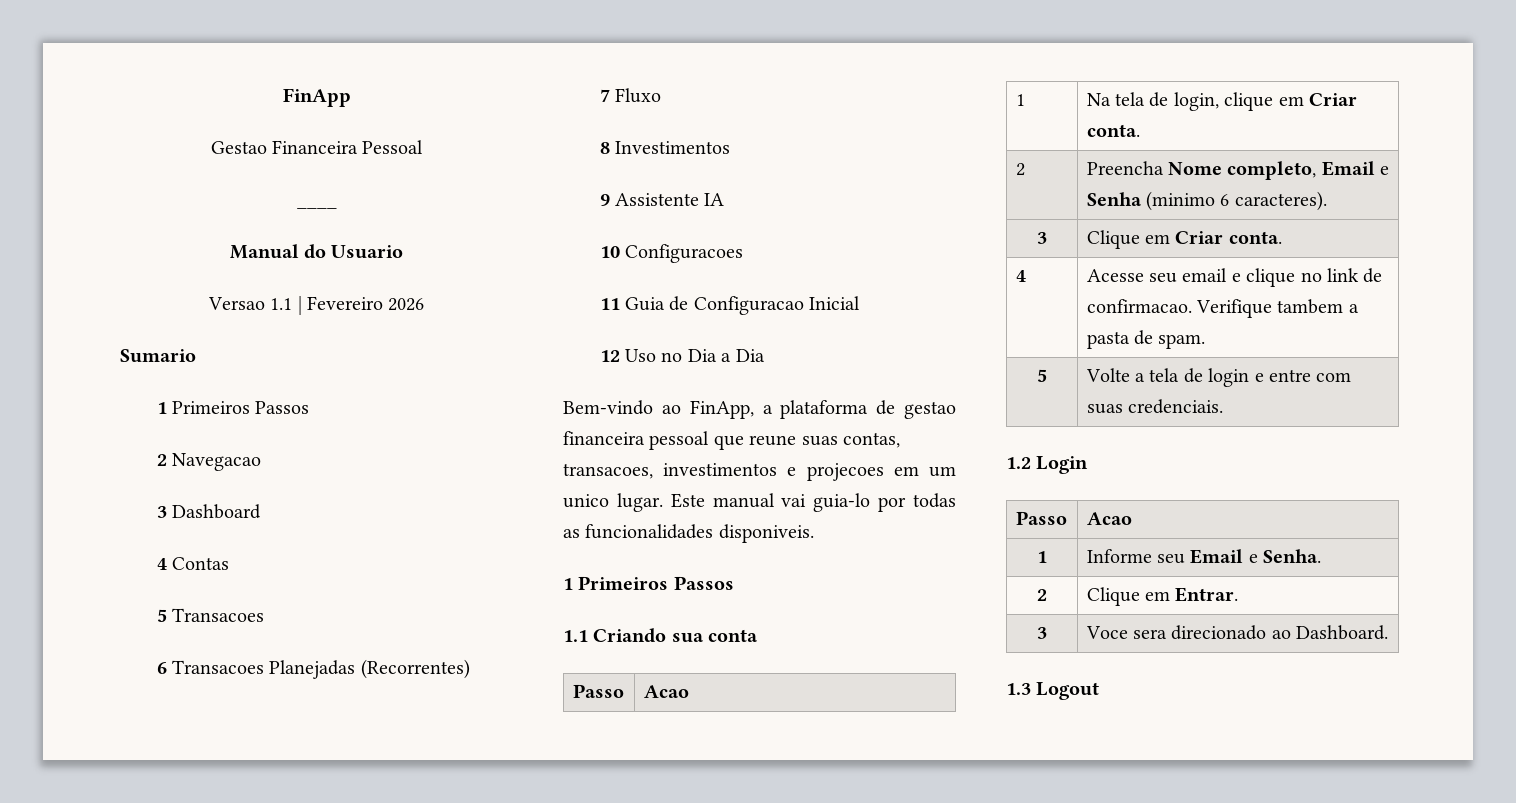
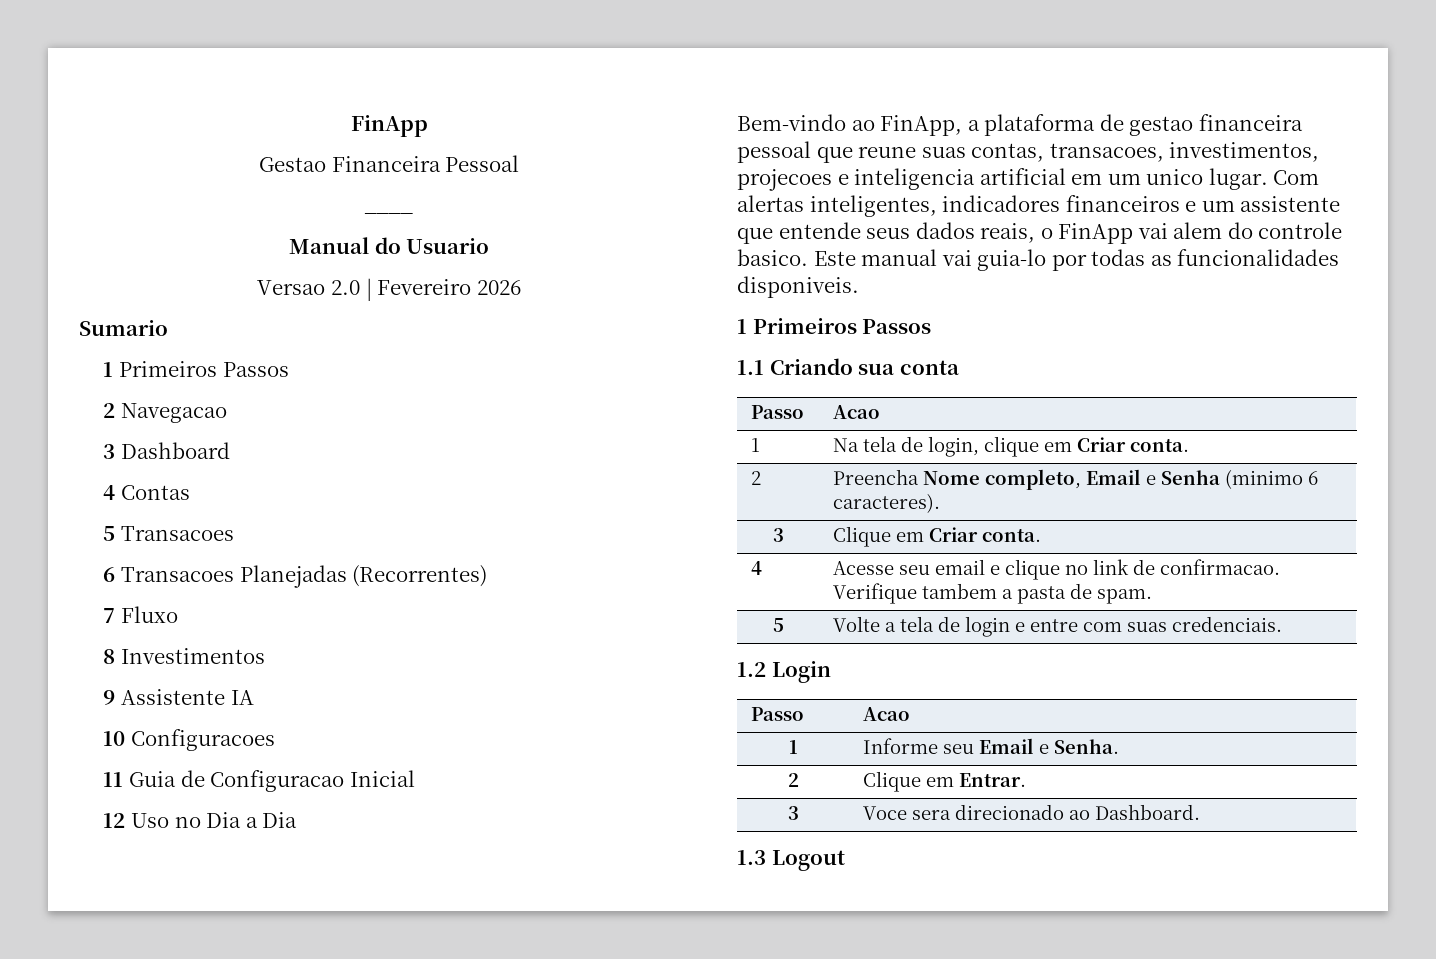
[270,298,293,310] 1.1 -> [330,280,360,295] 2.0
[663,463,956,481] [563,493,663,512] investimentos e projecoes em um unico lugar. -> [1169,142,1320,162] [737,168,1320,191] [737,195,1341,217] [737,222,1343,244] [737,249,808,266] investimentos, projecoes e inteligencia artificial em um unico lugar. Com alertas inteligentes, indicadores financeiros e um assistente que entende seus dados reais, o FinApp vai alem do controle basico.

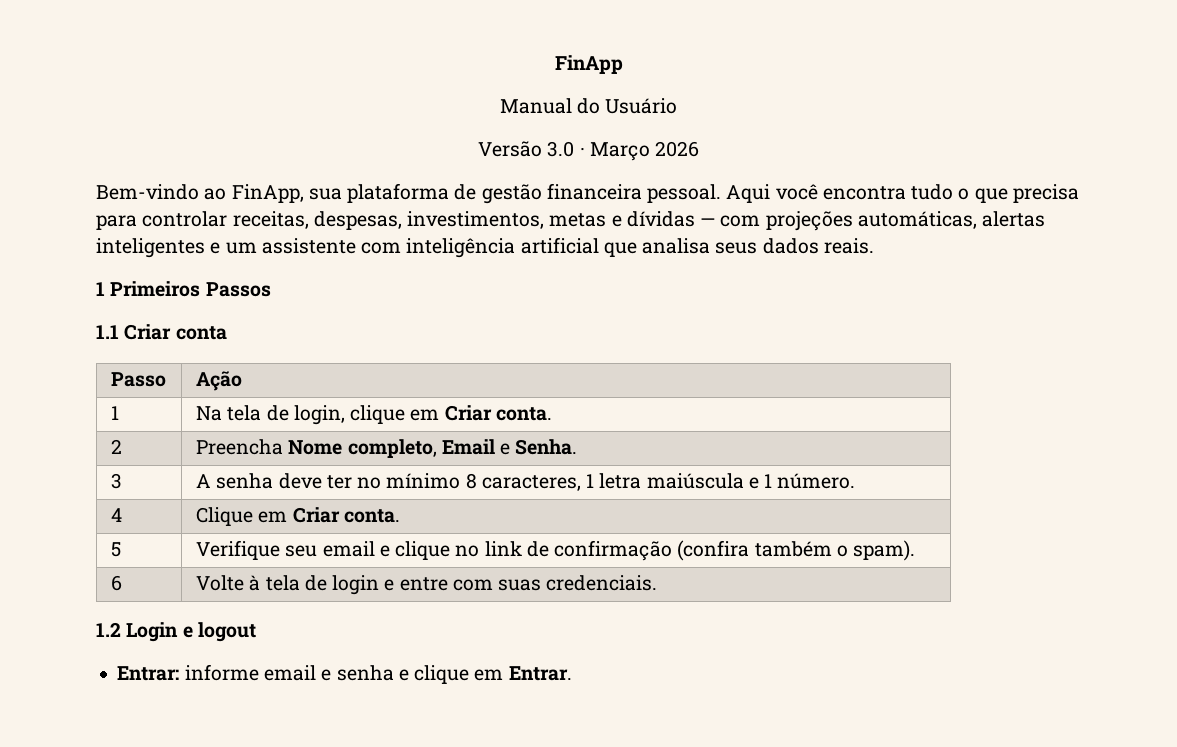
[258,155,520,172] [364,213,413,214] [288,237,490,254] [257,278,521,301] [79,320,168,336] [103,361,289,377] [103,403,227,423] [103,442,230,459] [103,485,190,500] [103,526,234,541] [103,565,488,588] [103,606,178,623] [103,648,265,664] [103,689,254,705] [103,729,275,751] [103,770,415,792] [103,812,298,828] Gestao Financeira Pessoal // ____ // Manual do Usuario // Versao 2.0 | Fevereiro 2026 // Sumario // 1 Primeiros Passos // 2 Navegacao // 3 Dashboard // 4 Contas // 5 Transacoes // 6 Transacoes Planejadas (Recorrentes) // 7 Fluxo // 8 Investimentos // 9 Assistente IA // 10 Configuracoes // 11 Guia de Configuracao Inicial // 12 Uso no Dia a Dia -> [499,98,678,114] [477,141,700,161] Manual do Usuário // Versão 3.0 · Março 2026
[967,120,980,131] a -> [308,188,342,200] sua
[1129,114,1303,136] [737,141,1320,163] [737,168,1320,191] [737,195,1341,217] [737,222,1343,244] [737,249,1340,271] [737,276,859,298] gestao financeira pessoal que reune suas contas, transacoes, investimentos, projecoes e inteligencia artificial em um unico lugar. Com alertas inteligentes, indicadores financeiros e um assistente que entende seus dados reais, o FinApp vai alem do controle basico. Este manual vai guia-lo por todas as funcionalidades disponiveis. -> [481,183,1079,204] [96,211,1046,231] [96,237,874,258] gestão financeira pessoal. Aqui você encontra tudo o que precisa para controlar receitas, despesas, investimentos, metas e dívidas — com projeções automáticas, alertas inteligentes e um assistente com inteligência artificial que analisa seus dados reais.
[769,358,895,375] Criando sua -> [124,324,172,340] Criar
[833,405,881,419] Acao -> [195,371,242,391] Ação
[1161,469,1319,489] [833,493,941,513] [773,528,784,542] Senha (minimo 6 caracteres). // 3 -> [515,439,578,455] [110,473,122,489] [195,473,856,491] [110,508,122,522] Senha. // 3 | A senha deve ter no mínimo 8 caracteres, 1 letra maiúscula e 1 número. // 4
[751,561,763,575] [833,561,895,575] 4 | Acesse -> [110,542,121,557] [195,540,280,560] 5 | Verifique
[1160,559,1281,575] [833,583,1153,604] [773,618,784,632] confirmacao. Verifique tambem a pasta de spam. // 5 -> [554,540,916,561] [110,575,122,591] confirmação (confira também o spam). // 6
[885,622,897,632] a -> [249,575,261,591] à
[751,707,805,721] [863,707,911,721] [789,740,798,754] [863,738,1120,754] [788,773,799,787] [863,771,1027,792] [788,806,799,820] [863,804,1201,820] [737,850,845,871] // Passo | Acao // 1 | Informe seu Email e Senha. // 2 | Clique em Entrar. // 3 | Voce sera direcionado ao Dashboard. // 1.3 Logout -> [182,622,256,642] [117,664,572,684] e logout // Entrar: informe email e senha e clique em Entrar.

